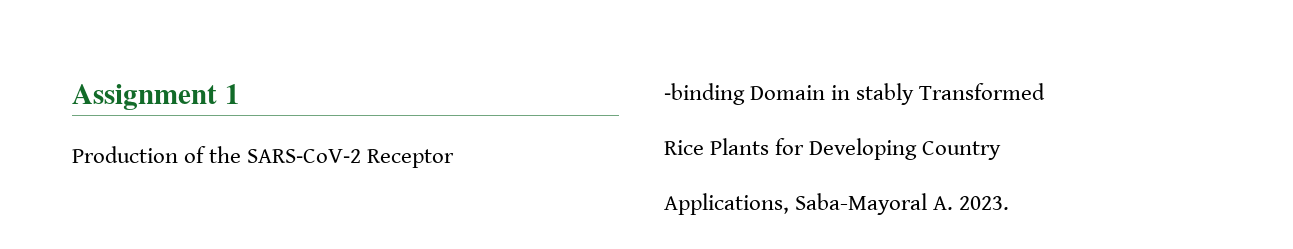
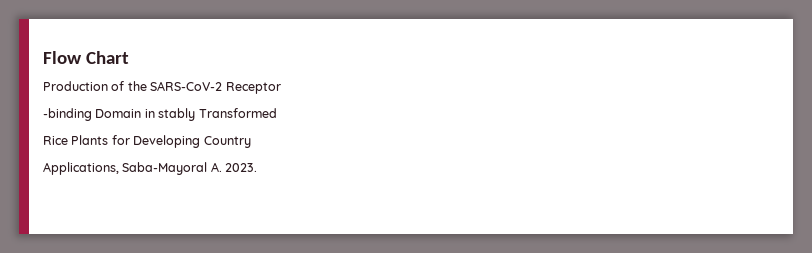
[72,84,240,110] Assignment 1 -> [43,51,129,64] Flow Chart

